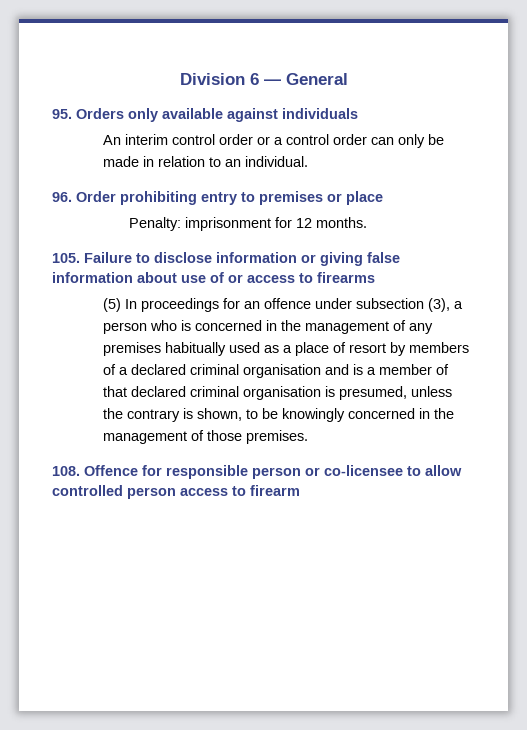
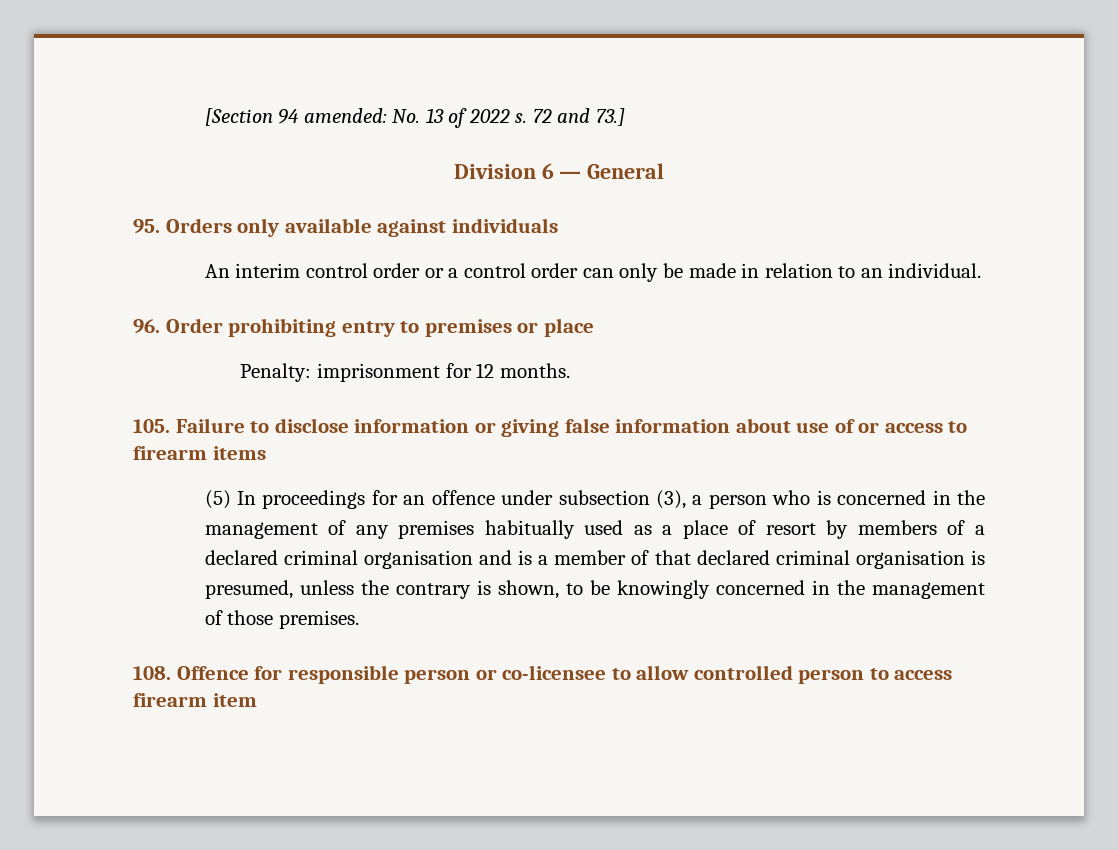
(179, 79) none -> [204,108,625,128] [Section 94 amended: No. 13 of 2022 s. 72 and 73.] //
[317,272,375,283] firearms -> [133,446,266,460] firearm items
[180,485,300,496] access to firearm -> [869,668,953,680] [133,693,257,707] to access firearm item

